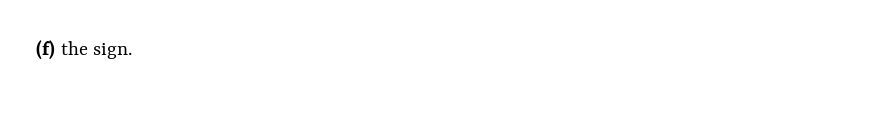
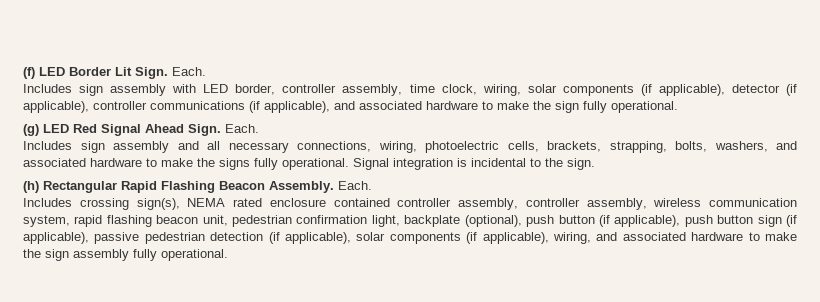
[60,41,133,59] the sign. -> [39,67,206,79] [23,84,797,96] [23,101,678,113] [23,124,259,136] [23,141,797,153] [23,158,595,170] [23,181,372,193] [23,198,797,210] [23,215,797,227] [23,232,797,244] [23,249,228,261] LED Border Lit Sign. Each. // Includes sign assembly with LED border, controller assembly, time clock, wiring, solar components (if applicable), detector (if applicable), controller communications (if applicable), and associated hardware to make the sign fully operational. // (g) LED Red Signal Ahead Sign. Each. // Includes sign assembly and all necessary connections, wiring, photoelectric cells, brackets, strapping, bolts, washers, and associated hardware to make the signs fully operational. Signal integration is incidental to the sign. // (h) Rectangular Rapid Flashing Beacon Assembly. Each. // Includes crossing sign(s), NEMA rated enclosure contained controller assembly, controller assembly, wireless communication system, rapid flashing beacon unit, pedestrian confirmation light, backplate (optional), push button (if applicable), push button sign (if applicable), passive pedestrian detection (if applicable), solar components (if applicable), wiring, and associated hardware to make the sign assembly fully operational.

